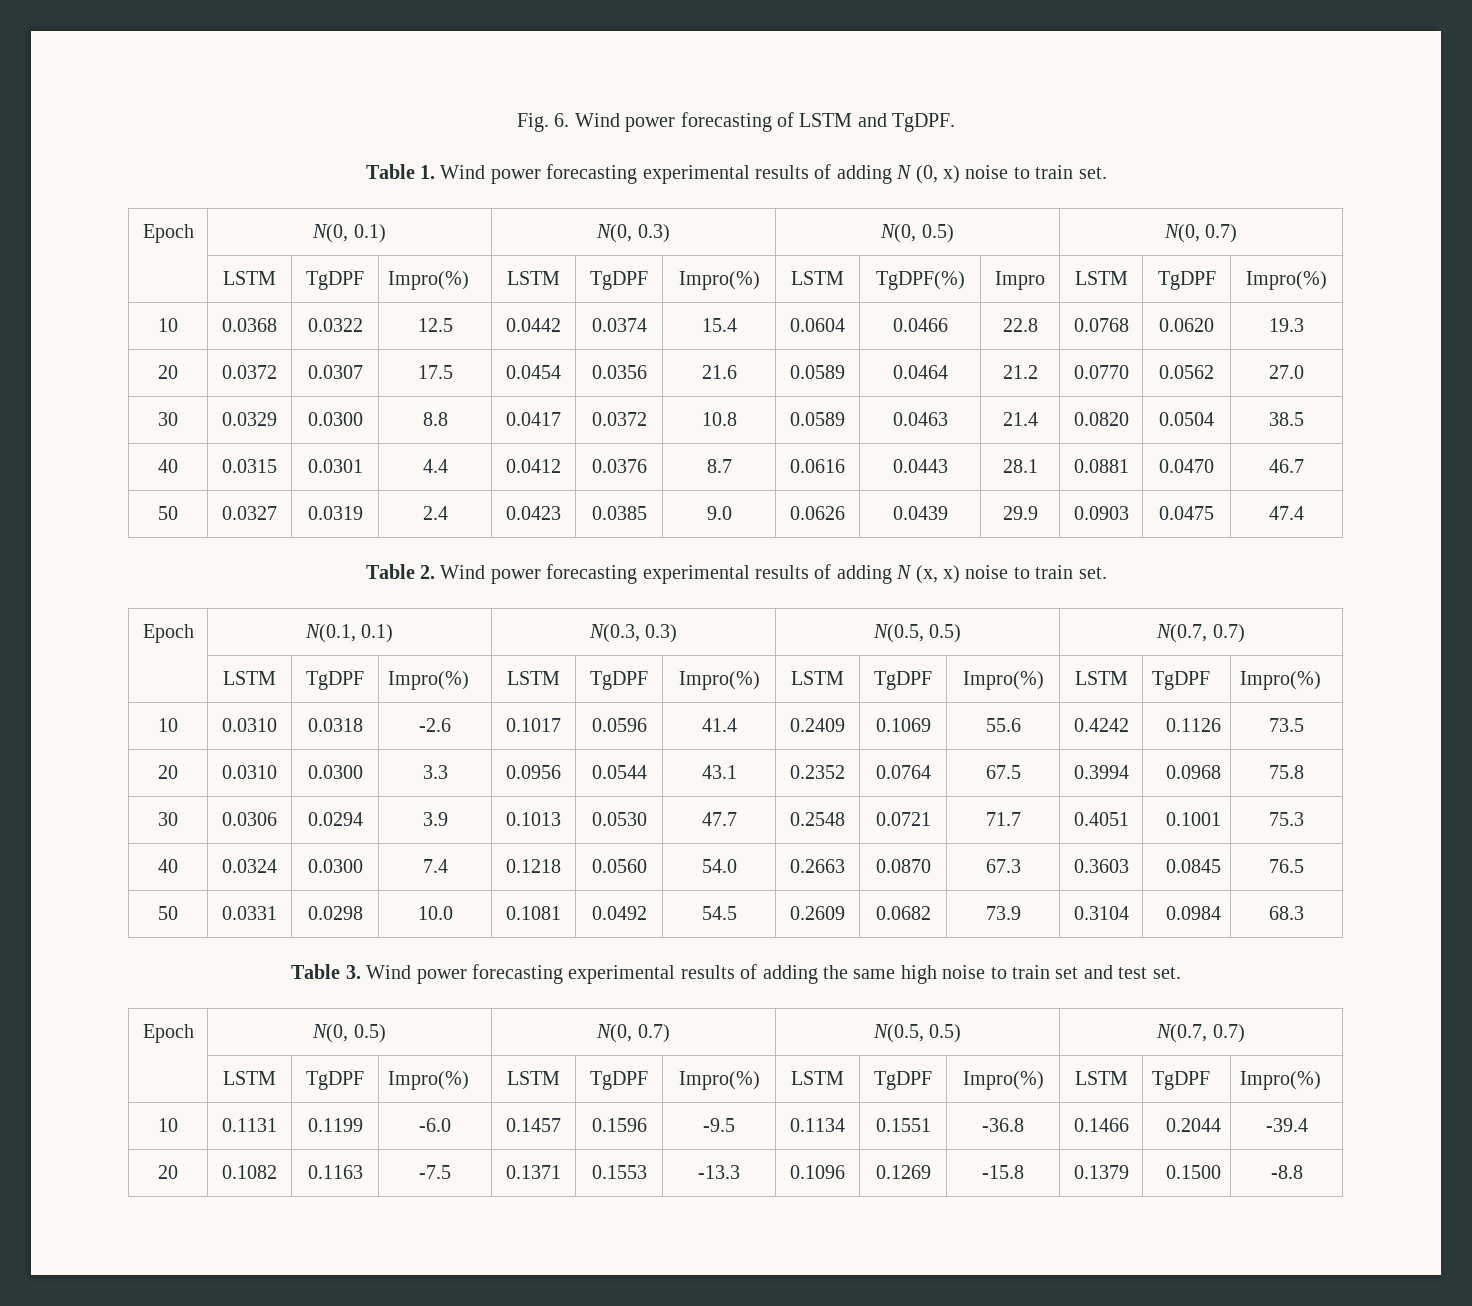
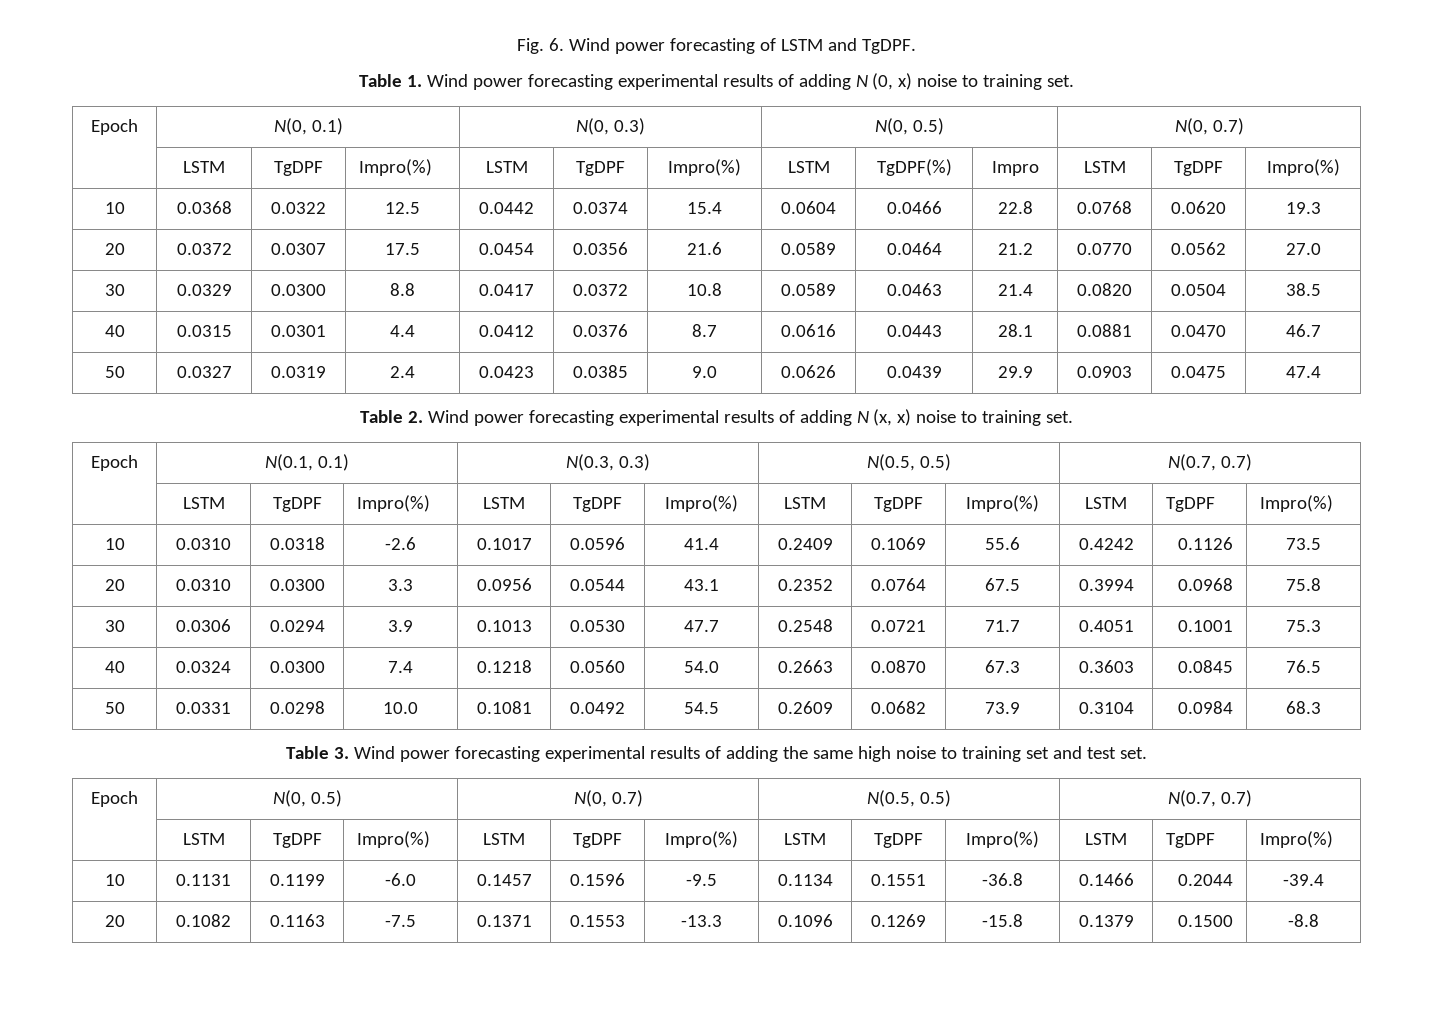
[1035,165,1074,179] train -> [983,74,1043,90] training
[1035,565,1074,579] train -> [982,410,1042,426] training
[1011,965,1050,979] train -> [961,746,1021,762] training

